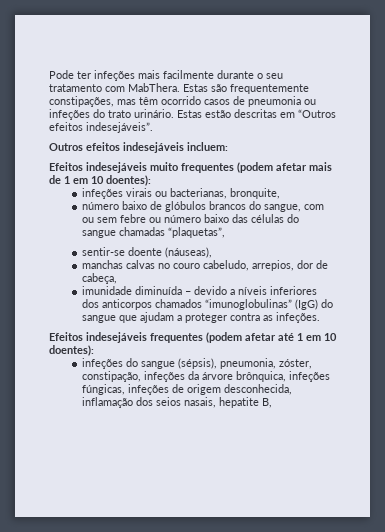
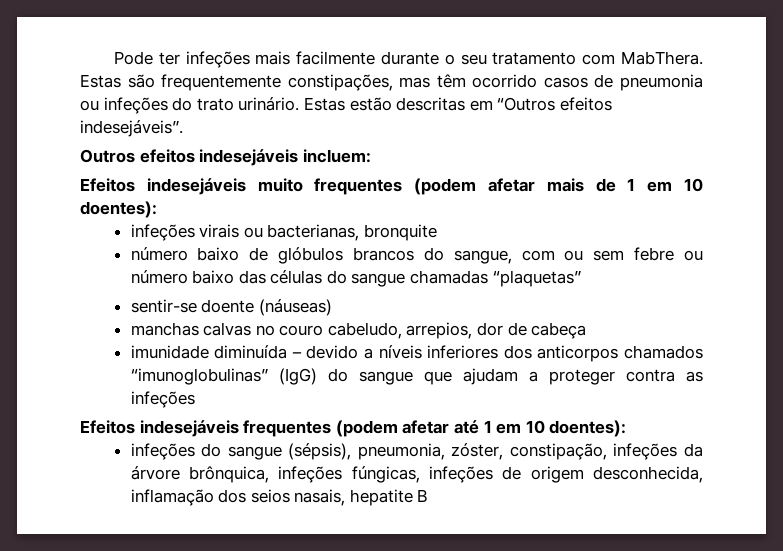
[230,188,281,199] bronquite, -> [363,224,437,241] bronquite
[168,227,226,238] “plaquetas”, -> [492,270,581,287] “plaquetas”
[165,247,213,258] (náuseas), -> [258,299,332,316] (náuseas)
[82,273,118,284] cabeça, -> [531,322,587,339] cabeça
[276,312,321,323] infeções. -> [130,391,195,408] infeções
[262,398,273,408] B, -> [417,489,429,502] B

